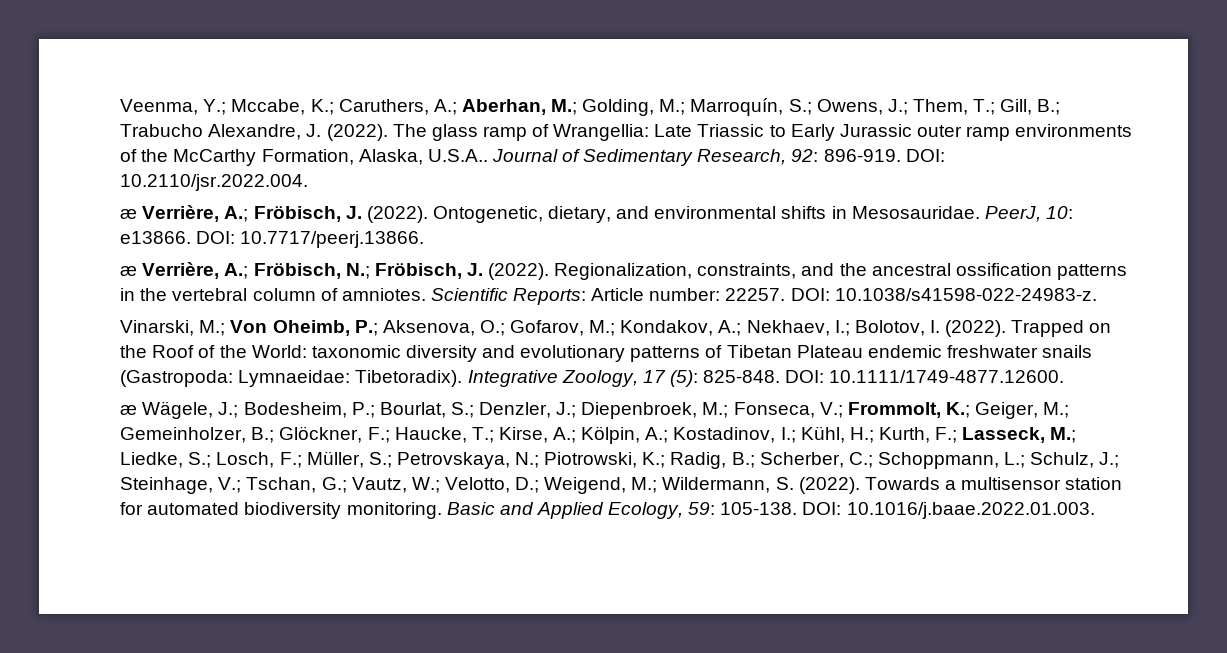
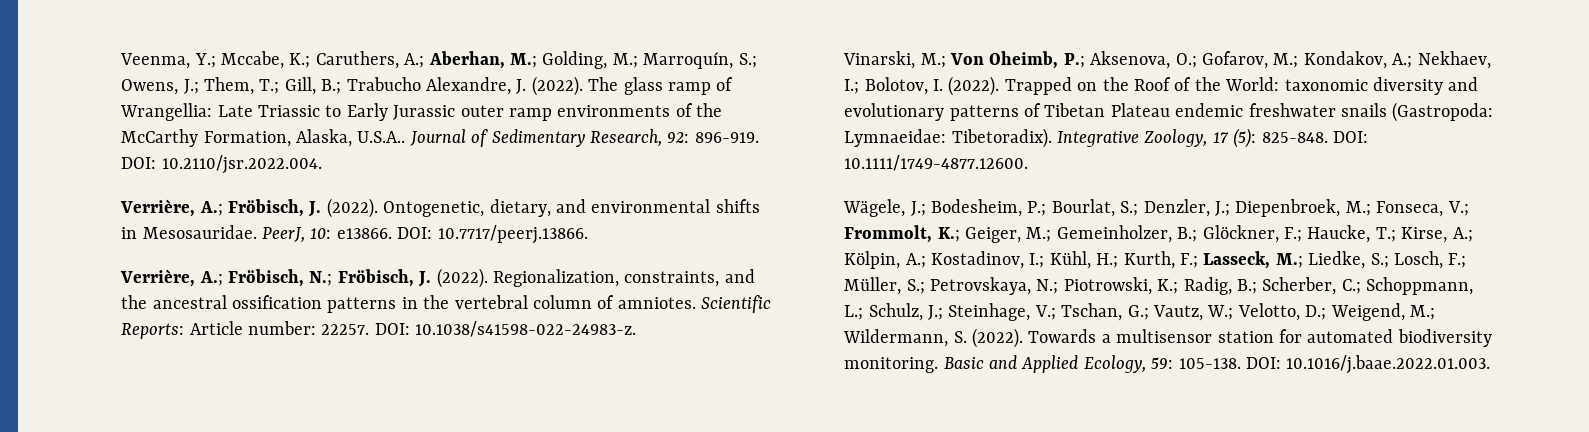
[120,209,138,219] æ -> (322, 164) none
[120,266,138,276] æ -> (588, 234) none
[120,405,138,415] æ -> (1029, 163) none

